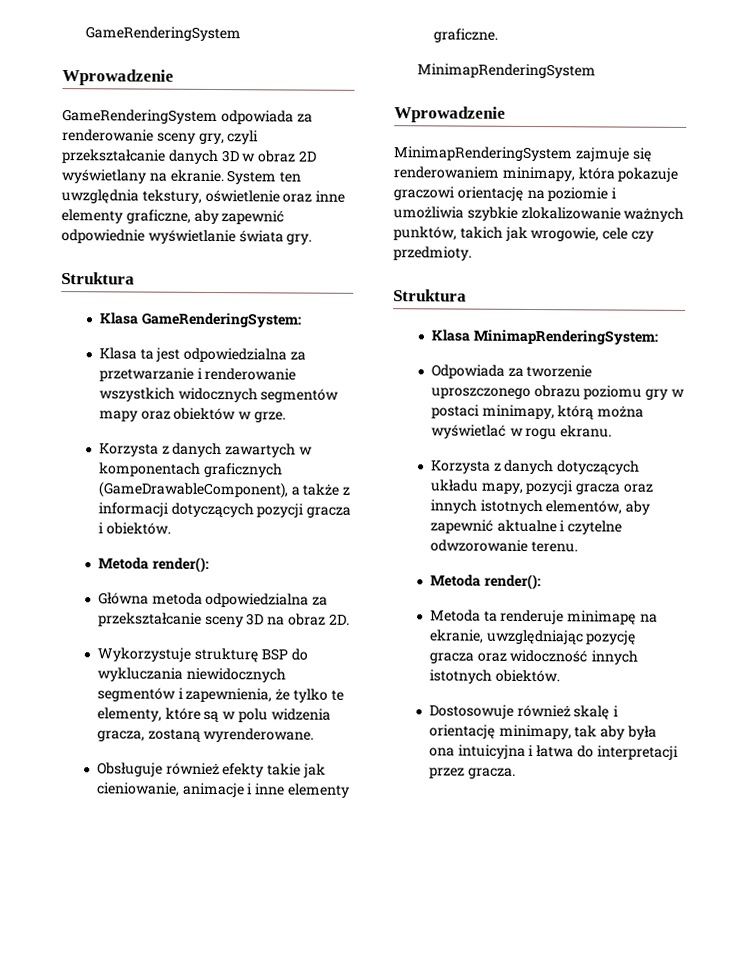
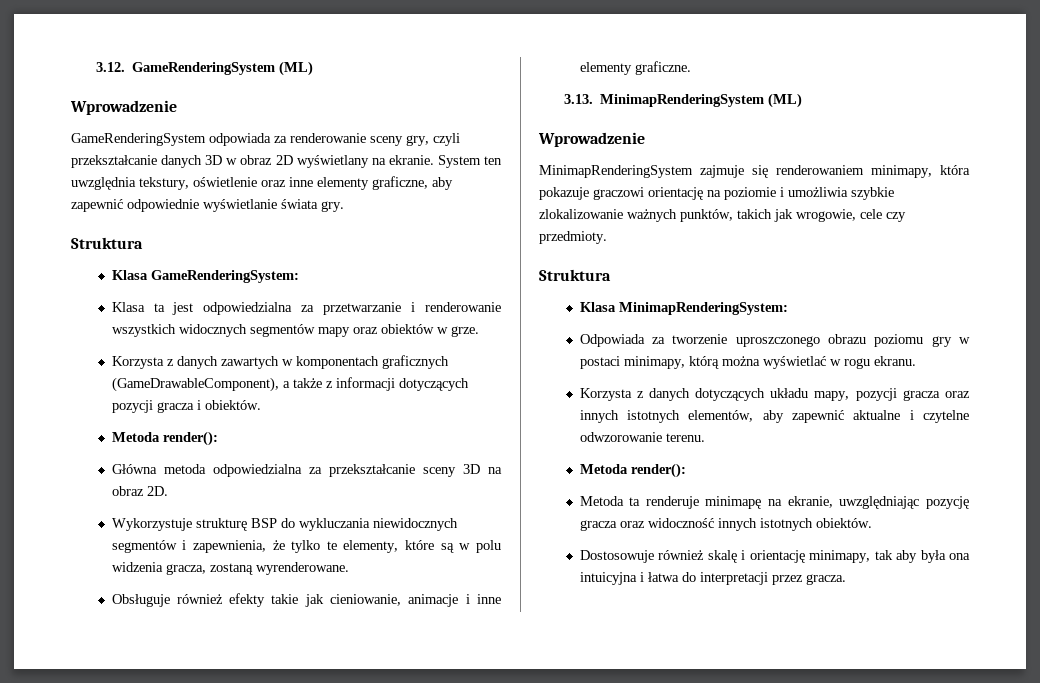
[85,26,242,42] GameRenderingSystem -> [95,61,313,76] 3.12. GameRenderingSystem (ML)
[417,63,597,79] MinimapRenderingSystem -> [563,93,802,108] 3.13. MinimapRenderingSystem (ML)

